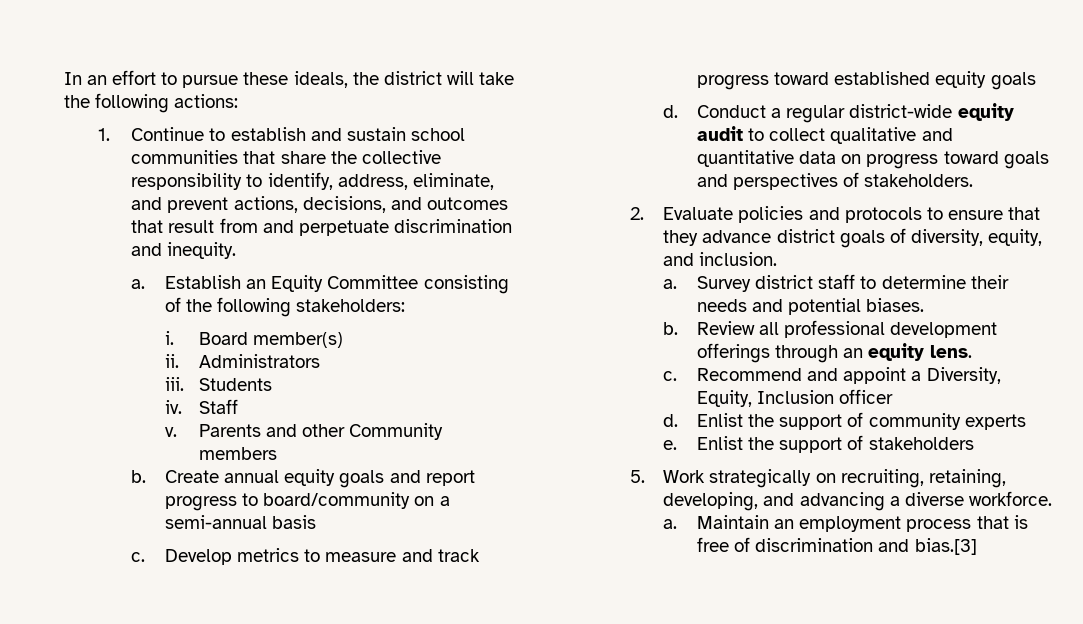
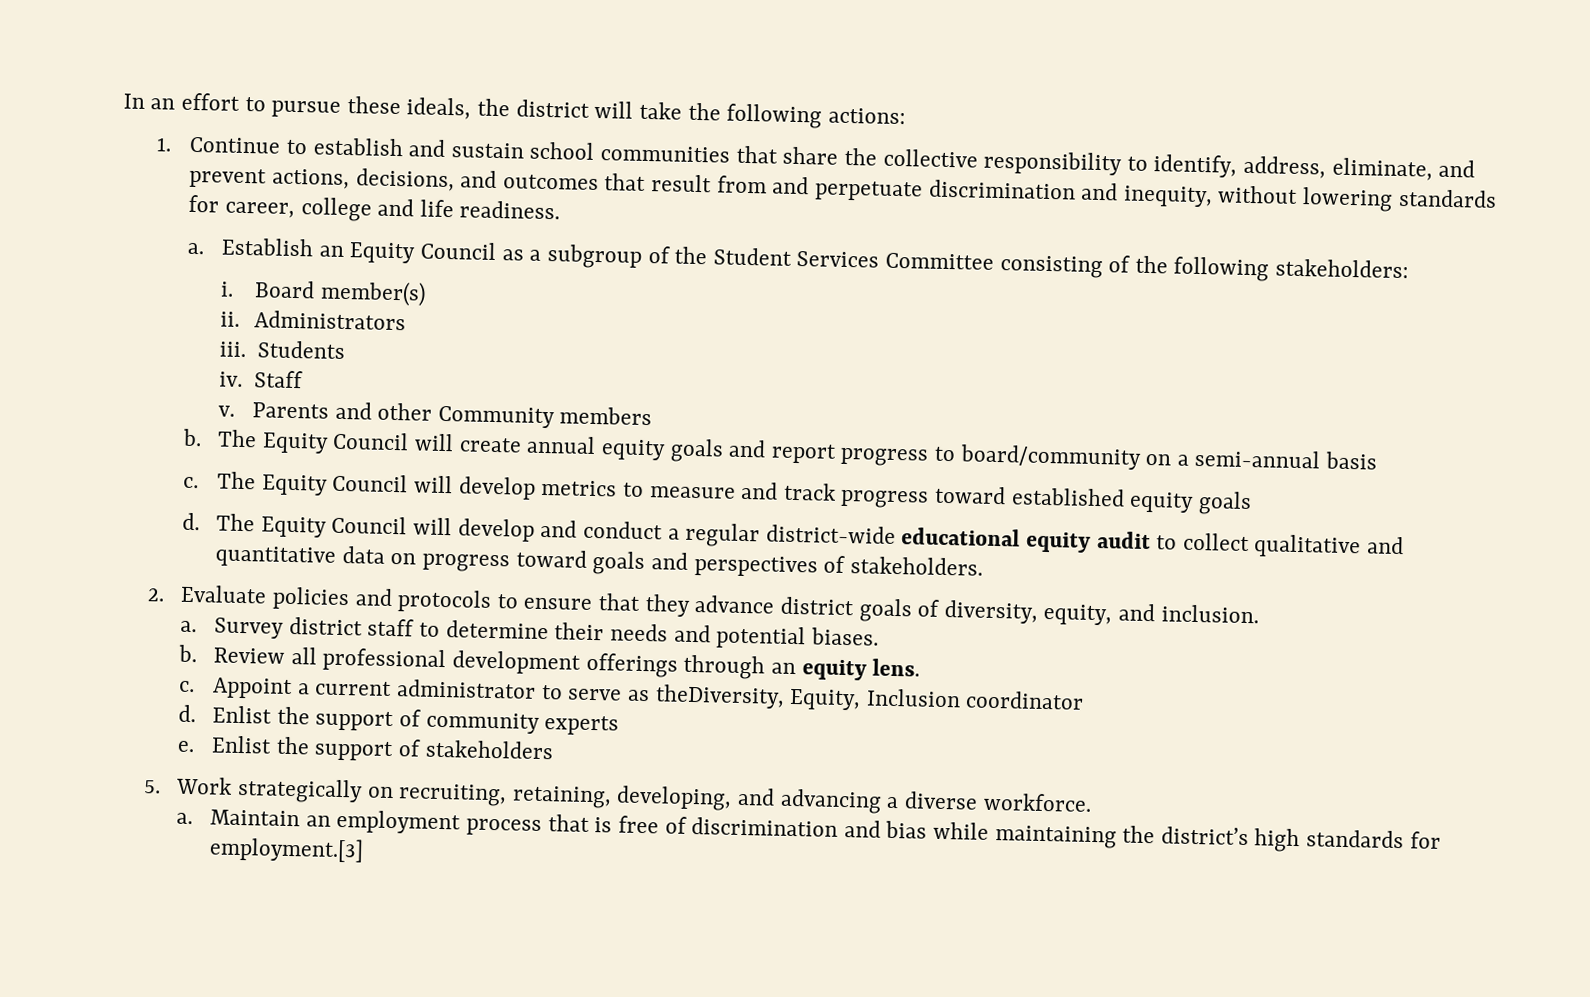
[167,242,237,259] [131,275,324,292] inequity. // a. Establish an Equity -> [1122,185,1497,212] [188,194,561,222] [187,237,880,269] inequity, without lowering standards for career, college and life readiness. // a. Establish an Equity Council as a subgroup of the Student Services
[165,470,220,483] Create -> [217,429,522,454] The Equity Council will create
[165,549,233,565] Develop -> [217,471,536,500] The Equity Council will develop
[697,105,767,118] Conduct -> [216,513,663,542] The Equity Council will develop and conduct
(953, 111) none -> [901,527,1021,547] educational
[697,367,1001,384] Recommend and appoint a Diversity, -> [212,677,785,709] Appoint a current administrator to serve as theDiversity,
[839,389,894,404] officer -> [965,690,1085,710] coordinator
[914,538,977,555] bias.[3] -> [885,820,1441,853] [209,836,365,863] bias while maintaining the district’s high standards for employment.[3]

